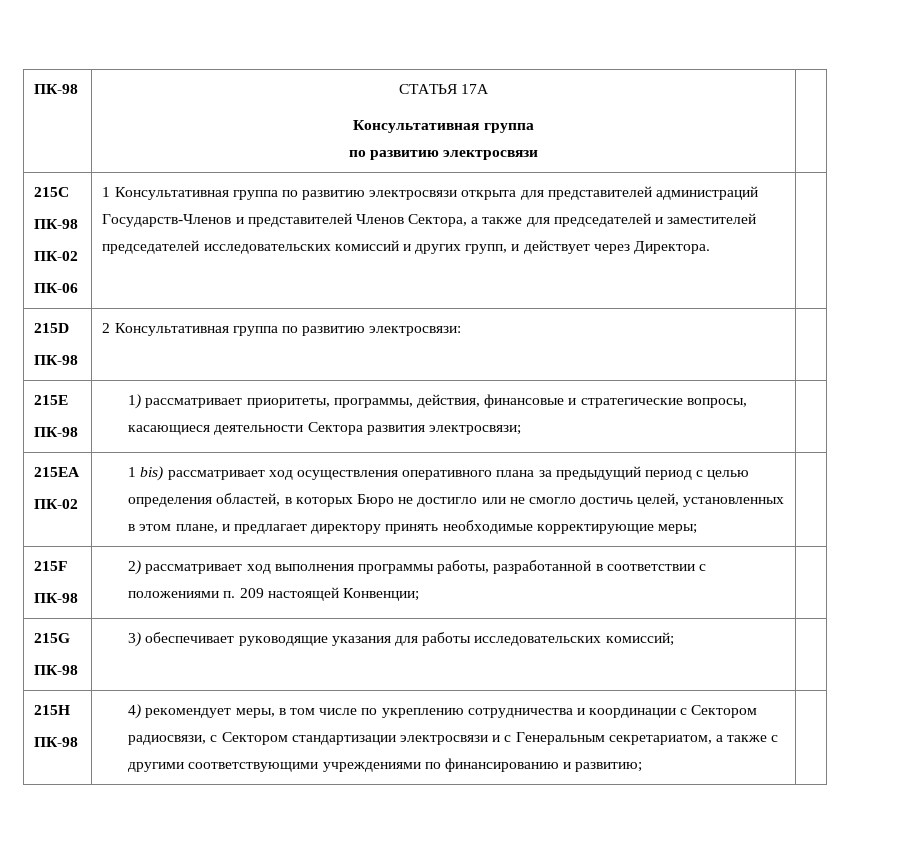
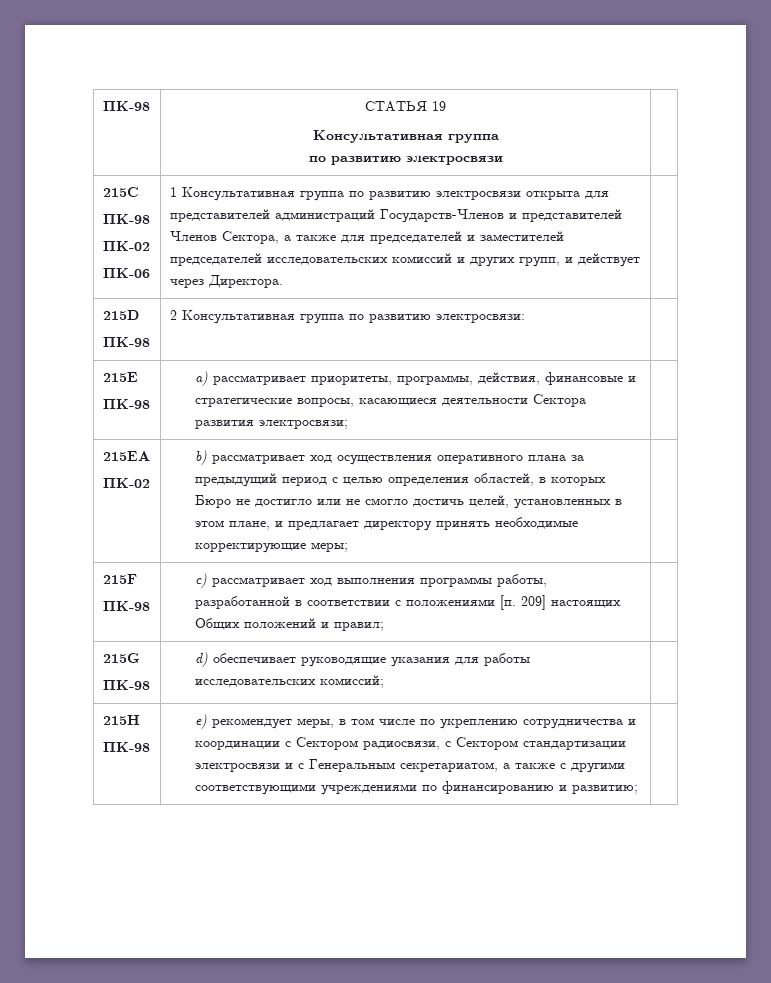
[461,84,490,94] 17А -> [432,101,446,111] 19
[128,394,142,409] 1) -> [194,371,208,386] a)
[128,466,164,481] 1 bis) -> [194,450,207,465] b)
[128,560,142,575] 2) -> [194,573,207,588] c)
[223,587,419,601] п. 209 настоящей Конвенции; -> [499,595,621,610] [194,618,384,631] [п. 209] настоящих Общих положений и правил;
[128,632,142,647] 3) -> [194,652,208,667] d)
[128,704,142,719] 4) -> [194,714,207,729] e)

